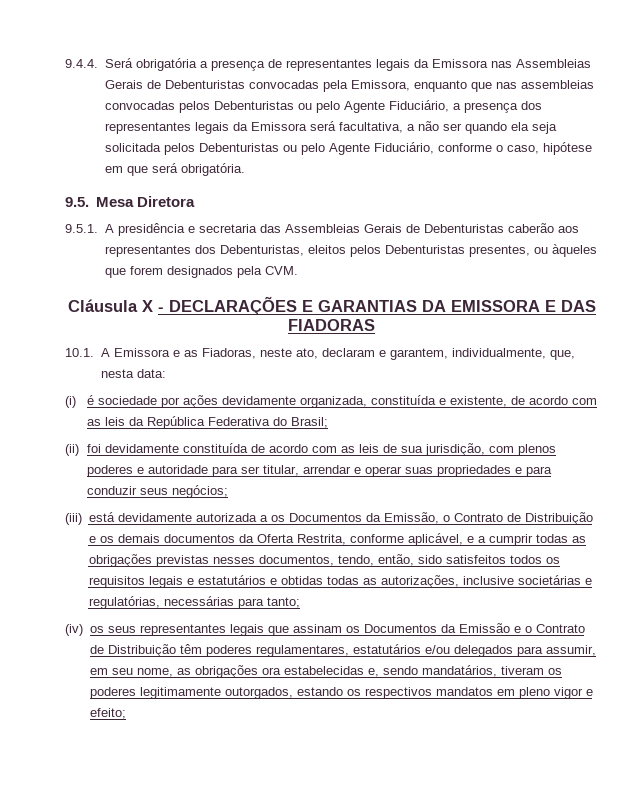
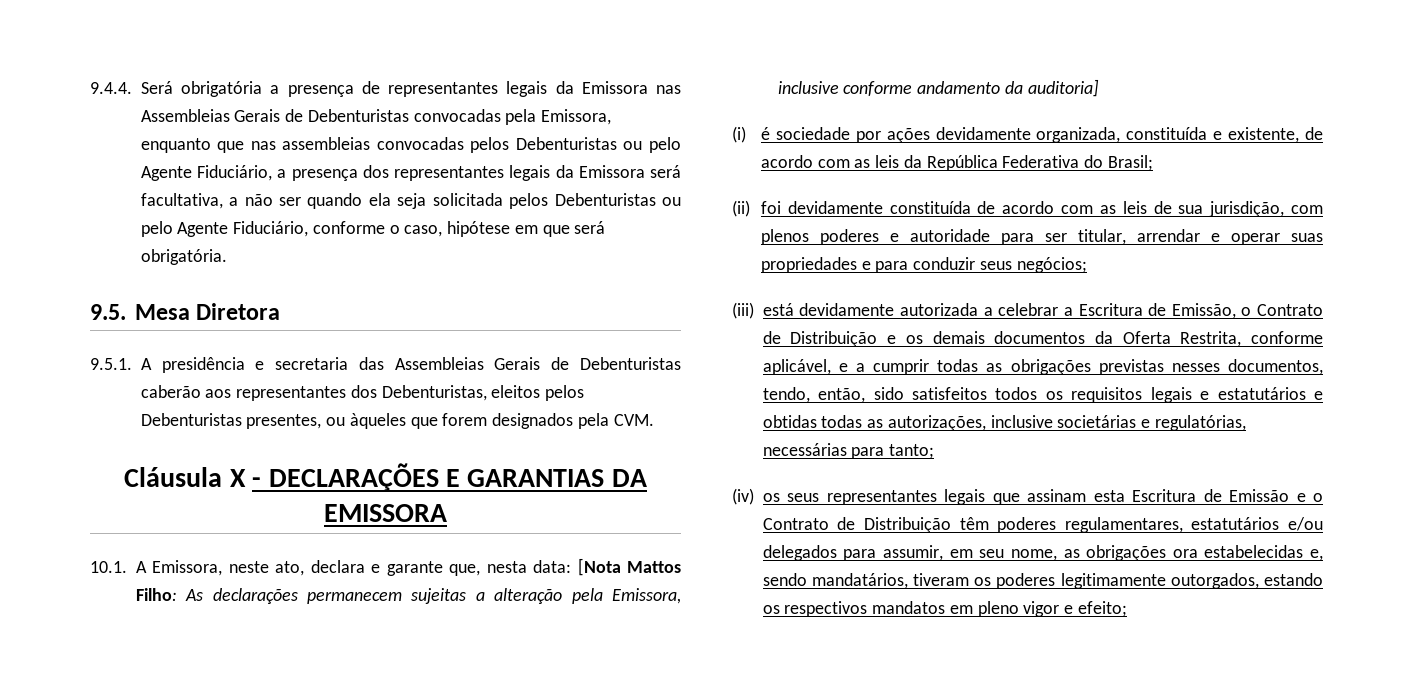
[544,300,596,312] [288,319,375,331] E DAS FIADORAS -> (447, 513) none
[113,348,575,360] [100,369,166,378] Emissora e as Fiadoras, neste ato, declaram e garantem, individualmente, que, nesta data: -> [152,558,682,576] [135,588,681,604] [777,79,1099,97] Emissora, neste ato, declara e garante que, nesta data: [Nota Mattos Filho: As declarações permanecem sujeitas a alteração pela Emissora, inclusive conforme andamento da auditoria]
[270,513,381,522] os Documentos da -> [998,303,1167,316] celebrar a Escritura de
[345,624,456,633] os Documentos da -> [1093,489,1222,502] esta Escritura de

